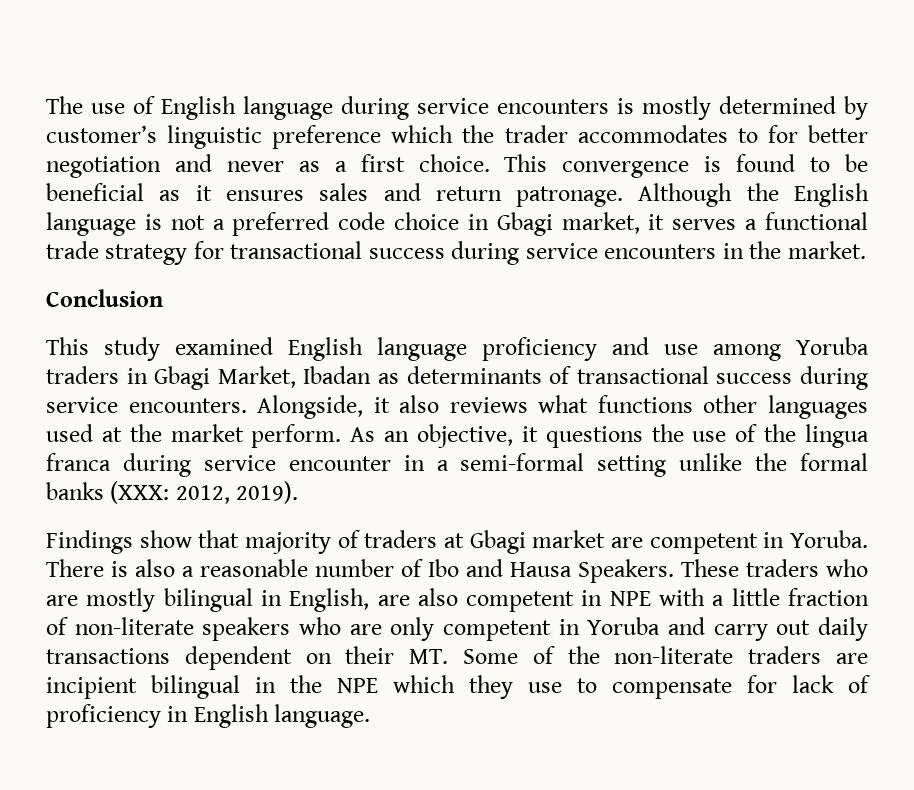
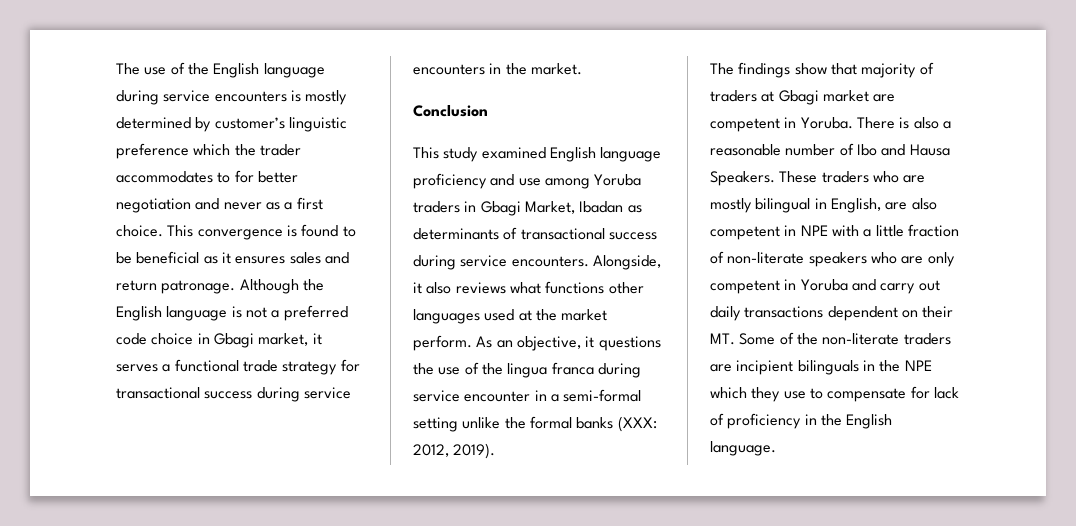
(155, 105) none -> [187,63,209,75] the
[46,530,133,554] Findings -> [710,62,791,78] The findings
[151,675,240,699] bilingual -> [797,360,859,375] bilinguals
(189, 714) none -> [820,414,842,426] the

